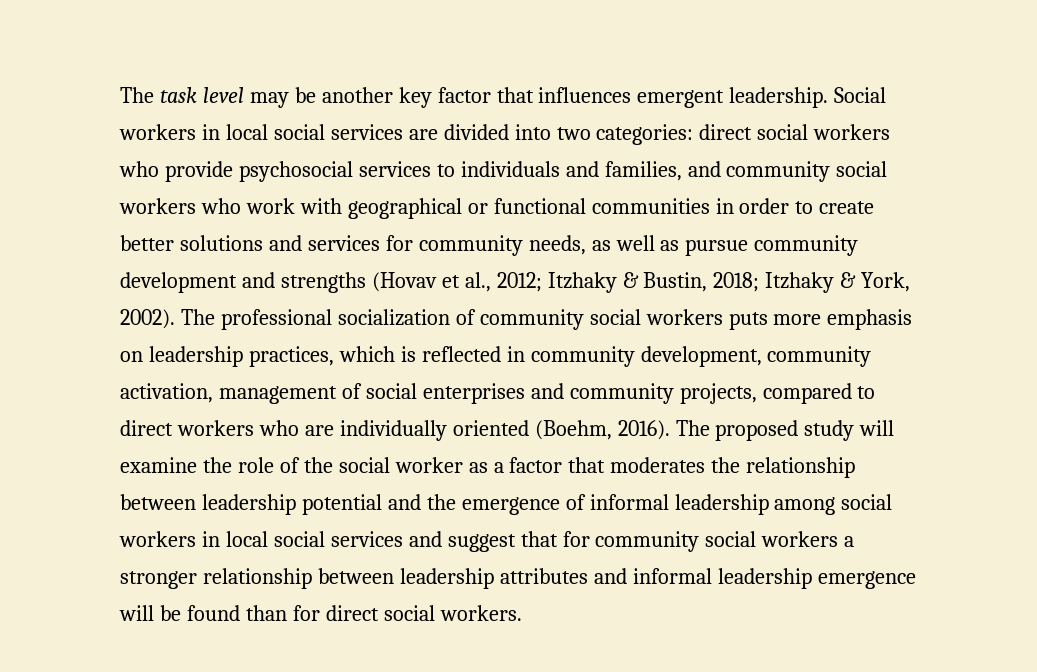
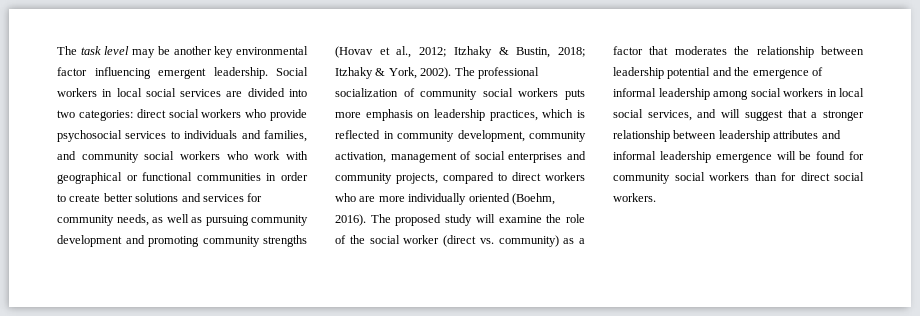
[437,87,632,103] factor that influences -> [236,46,308,55] [57,67,151,79] environmental factor influencing
[685,239,749,256] pursue -> [205,215,249,226] pursuing
(275, 280) none -> [148,236,260,247] promoting community
(334, 430) none -> [378,196,405,202] more
(463, 465) none -> [443,235,559,247] (direct vs. community)
[330,531,839,552] services and suggest that for community social workers -> [647,109,807,121] services, and will suggest that
(240, 613) none -> [849,151,864,160] [613,172,749,184] for community social workers

